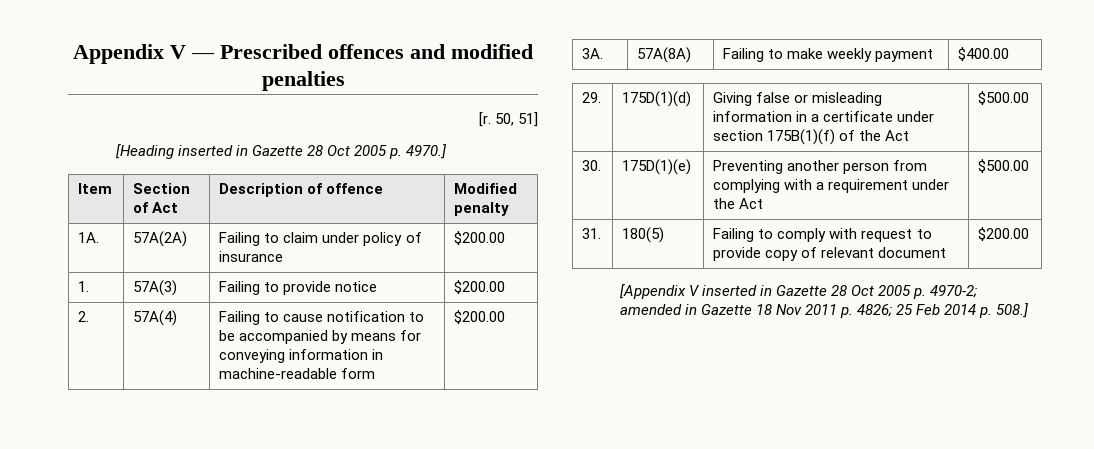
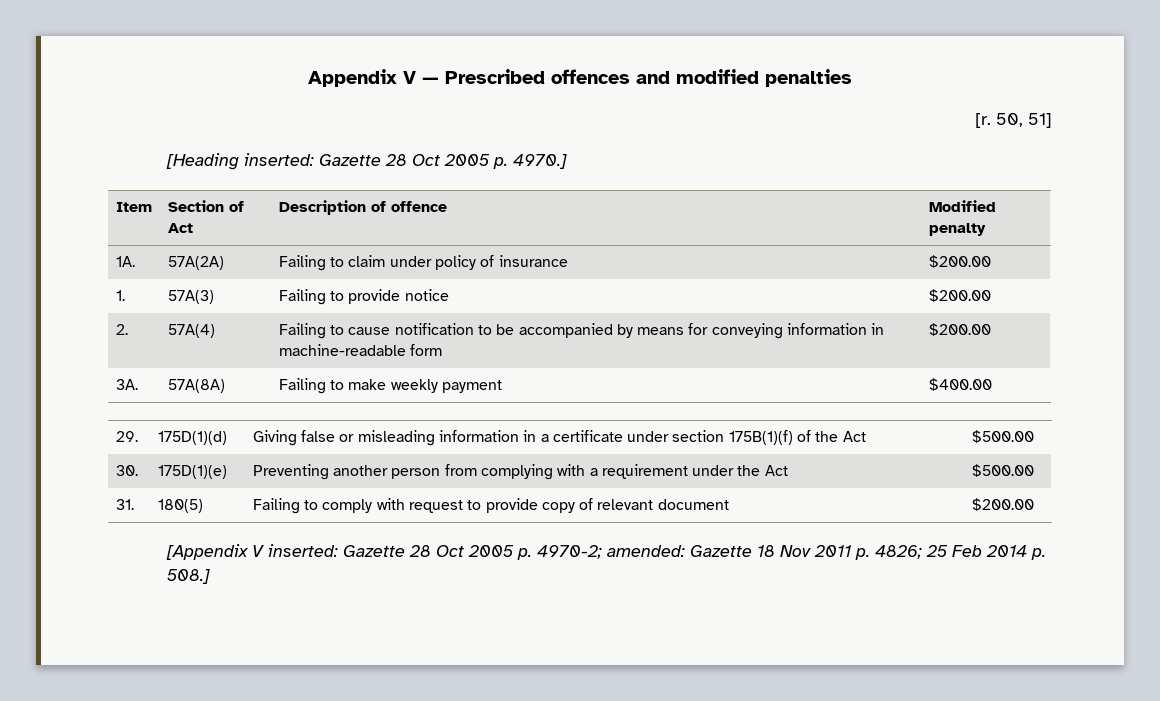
[177,145,248,156] inserted in -> [244,153,315,166] inserted:
[701,285,772,296] inserted in -> [268,544,339,557] inserted:
[619,304,697,315] amended in -> [607,545,686,557] amended:

